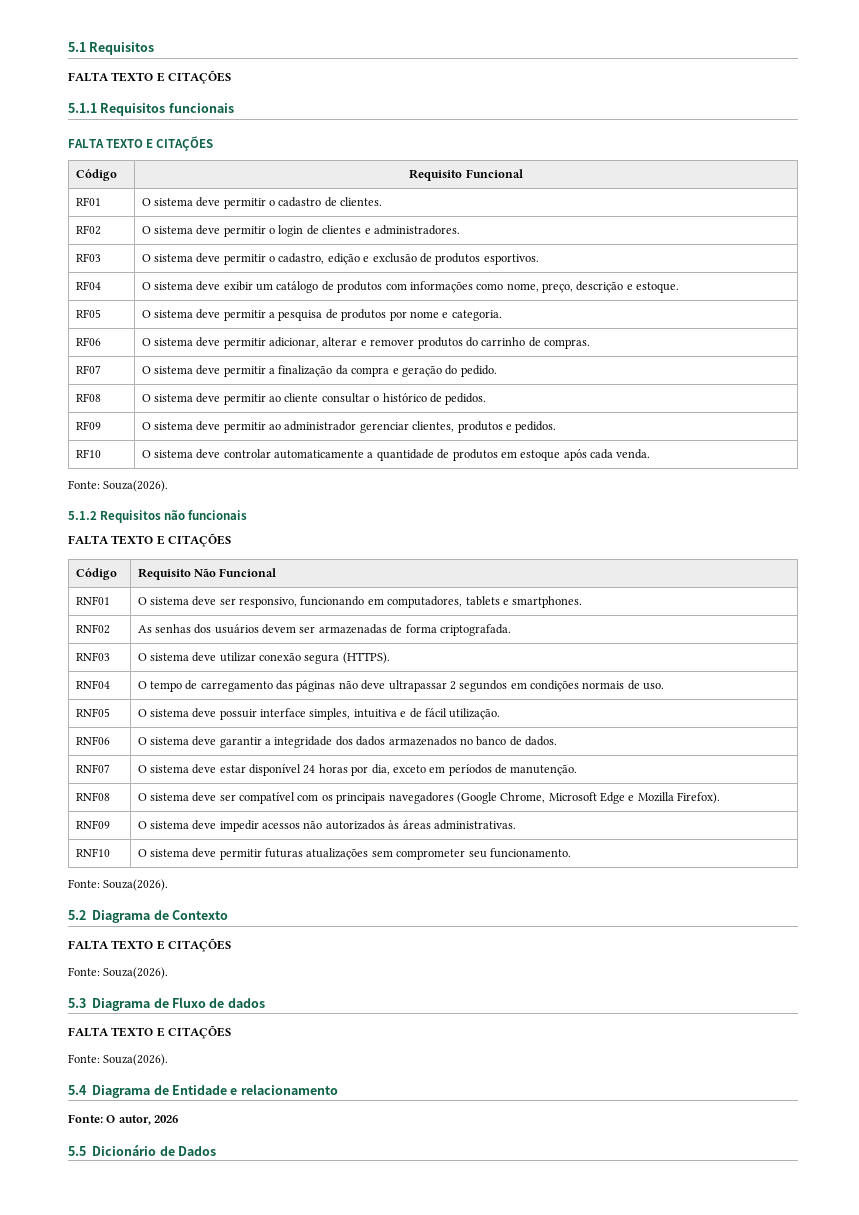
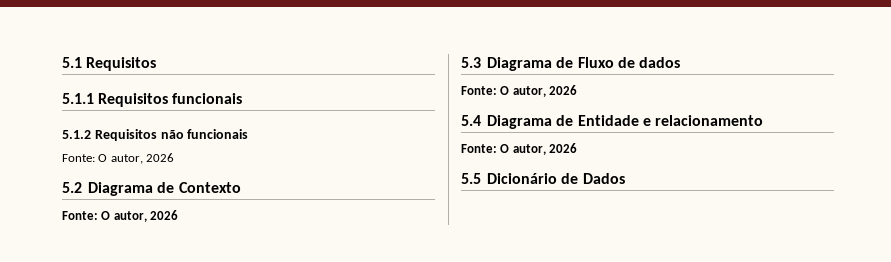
[68,70,232,84] // FALTA TEXTO E CITAÇÕES -> (157, 64) none
[68,136,214,151] [75,169,117,181] [409,169,523,181] [75,197,101,206] [141,197,383,209] [75,225,101,235] [141,225,460,237] [75,253,101,262] [141,253,539,265] [75,281,101,290] [141,281,680,293] [75,309,101,318] [141,309,502,321] [75,337,101,346] [141,337,591,349] [75,365,101,374] [141,365,497,377] [75,393,101,402] [141,393,487,405] [75,421,101,430] [141,421,557,433] [75,449,101,458] [141,449,651,461] [68,480,169,492] [68,510,248,523] [68,533,232,547] [75,568,117,580] [137,568,277,580] [75,596,110,605] [137,596,583,608] [75,624,110,634] [137,624,511,636] [75,652,110,661] [137,652,390,664] [75,680,110,689] [137,680,665,692] [75,708,110,717] [137,708,501,720] [75,736,110,745] [137,736,558,748] [75,764,110,773] [137,764,578,776] [75,792,110,801] [137,792,721,804] [75,820,110,829] [137,820,516,832] [75,848,110,857] [137,848,571,860] [68,879,169,891] [68,910,228,923] [68,938,232,952] [68,967,169,979] FALTA TEXTO E CITAÇÕES // Código | Requisito Funcional // RF01 | O sistema deve permitir o cadastro de clientes. // RF02 | O sistema deve permitir o login de clientes e administradores. // RF03 | O sistema deve permitir o cadastro, edição e exclusão de produtos esportivos. // RF04 | O sistema deve exibir um catálogo de produtos com informações como nome, preço, descrição e estoque. // RF05 | O sistema deve permitir a pesquisa de produtos por nome e categoria. // RF06 | O sistema deve permitir adicionar, alterar e remover produtos do carrinho de compras. // RF07 | O sistema deve permitir a finalização da compra e geração do pedido. // RF08 | O sistema deve permitir ao cliente consultar o histórico de pedidos. // RF09 | O sistema deve permitir ao administrador gerenciar clientes, produtos e pedidos. // RF10 | O sistema deve controlar automaticamente a quantidade de produtos em estoque após cada venda. // Fonte: Souza(2026). // 5.1.2 Requisitos não funcionais // FALTA TEXTO E CITAÇÕES // Código | Requisito Não Funcional // RNF01 | O sistema deve ser responsivo, funcionando em computadores, tablets e smartphones. // RNF02 | As senhas dos usuários devem ser armazenadas de forma criptografada. // RNF03 | O sistema deve utilizar conexão segura (HTTPS). // RNF04 | O tempo de carregamento das páginas não deve ultrapassar 2 segundos em condições normais de uso. // RNF05 | O sistema deve possuir interface simples, intuitiva e de fácil utilização. // RNF06 | O sistema deve garantir a integridade dos dados armazenados no banco de dados. // RNF07 | O sistema deve estar disponível 24 horas por dia, exceto em períodos de manutenção. // RNF08 | O sistema deve ser compatível com os principais navegadores (Google Chrome, Microsoft Edge e Mozilla Firefox). // RNF09 | O sistema deve impedir acessos não autorizados às áreas administrativas. // RNF10 | O sistema deve permitir futuras atualizações sem comprometer seu funcionamento. // Fonte: Souza(2026). // 5.2 Diagrama de Contexto // FALTA TEXTO E CITAÇÕES // Fonte: Souza(2026). -> [62,129,249,141] [62,153,175,164] [62,182,241,196] [62,210,179,222] 5.1.2 Requisitos não funcionais // Fonte: O autor, 2026 // 5.2 Diagrama de Contexto // Fonte: O autor, 2026
[68,1025,232,1039] [68,1054,169,1066] FALTA TEXTO E CITAÇÕES // Fonte: Souza(2026). -> [461,85,578,97] Fonte: O autor, 2026

